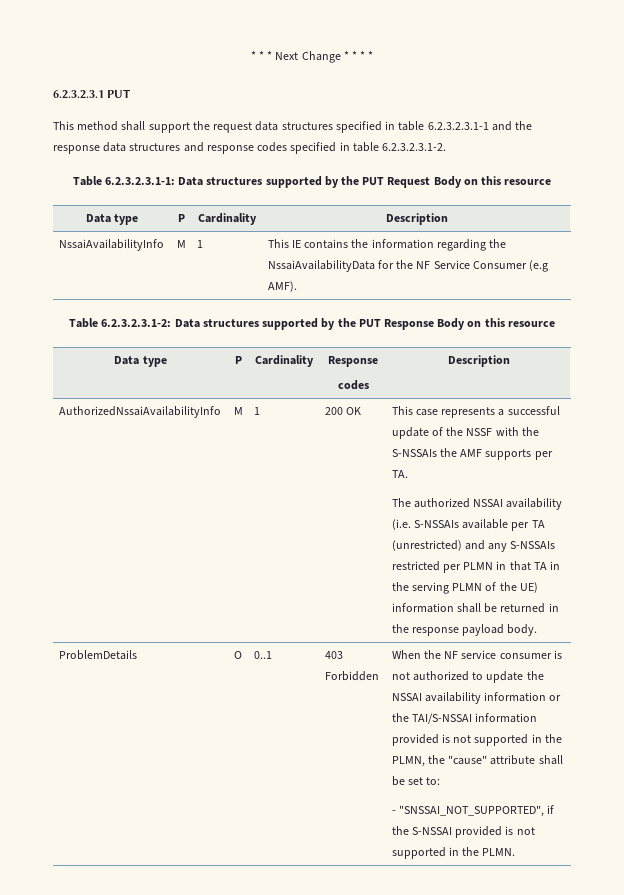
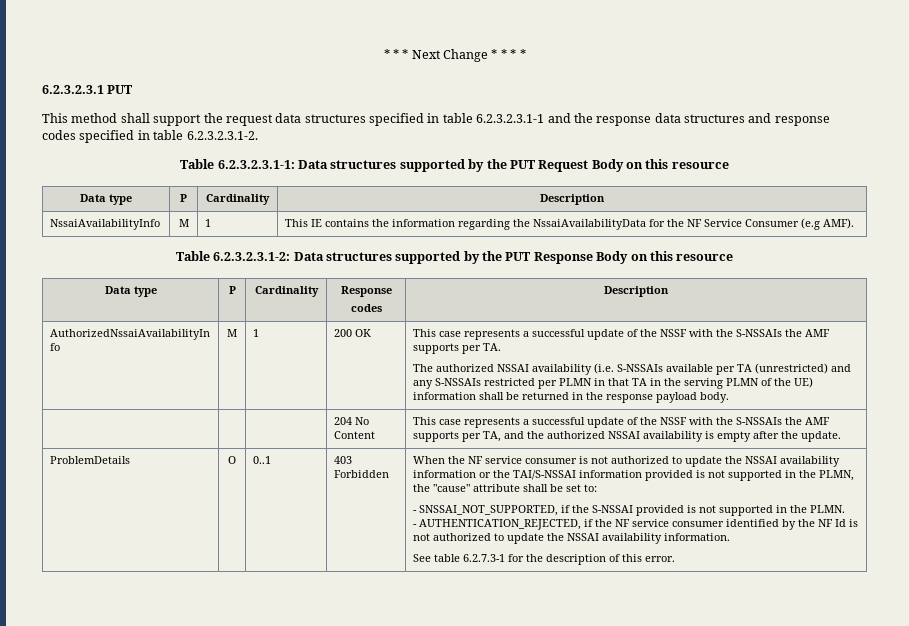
(538, 630) none -> [334,417,370,425] [334,431,376,439] [413,417,831,428] [413,431,842,442] // | | | 204 No Content | This case represents a successful update of the NSSF with the S-NSSAIs the AMF supports per TA, and the authorized NSSAI availability is empty after the update.
[398,805,544,817] "SNSSAI_NOT_SUPPORTED", -> [419,505,559,516] SNSSAI_NOT_SUPPORTED,
(516, 852) none -> [413,519,859,530] [413,533,731,544] [413,554,676,565] // - AUTHENTICATION_REJECTED, if the NF service consumer identified by the NF Id is not authorized to update the NSSAI availability information. // See table 6.2.7.3-1 for the description of this error.

